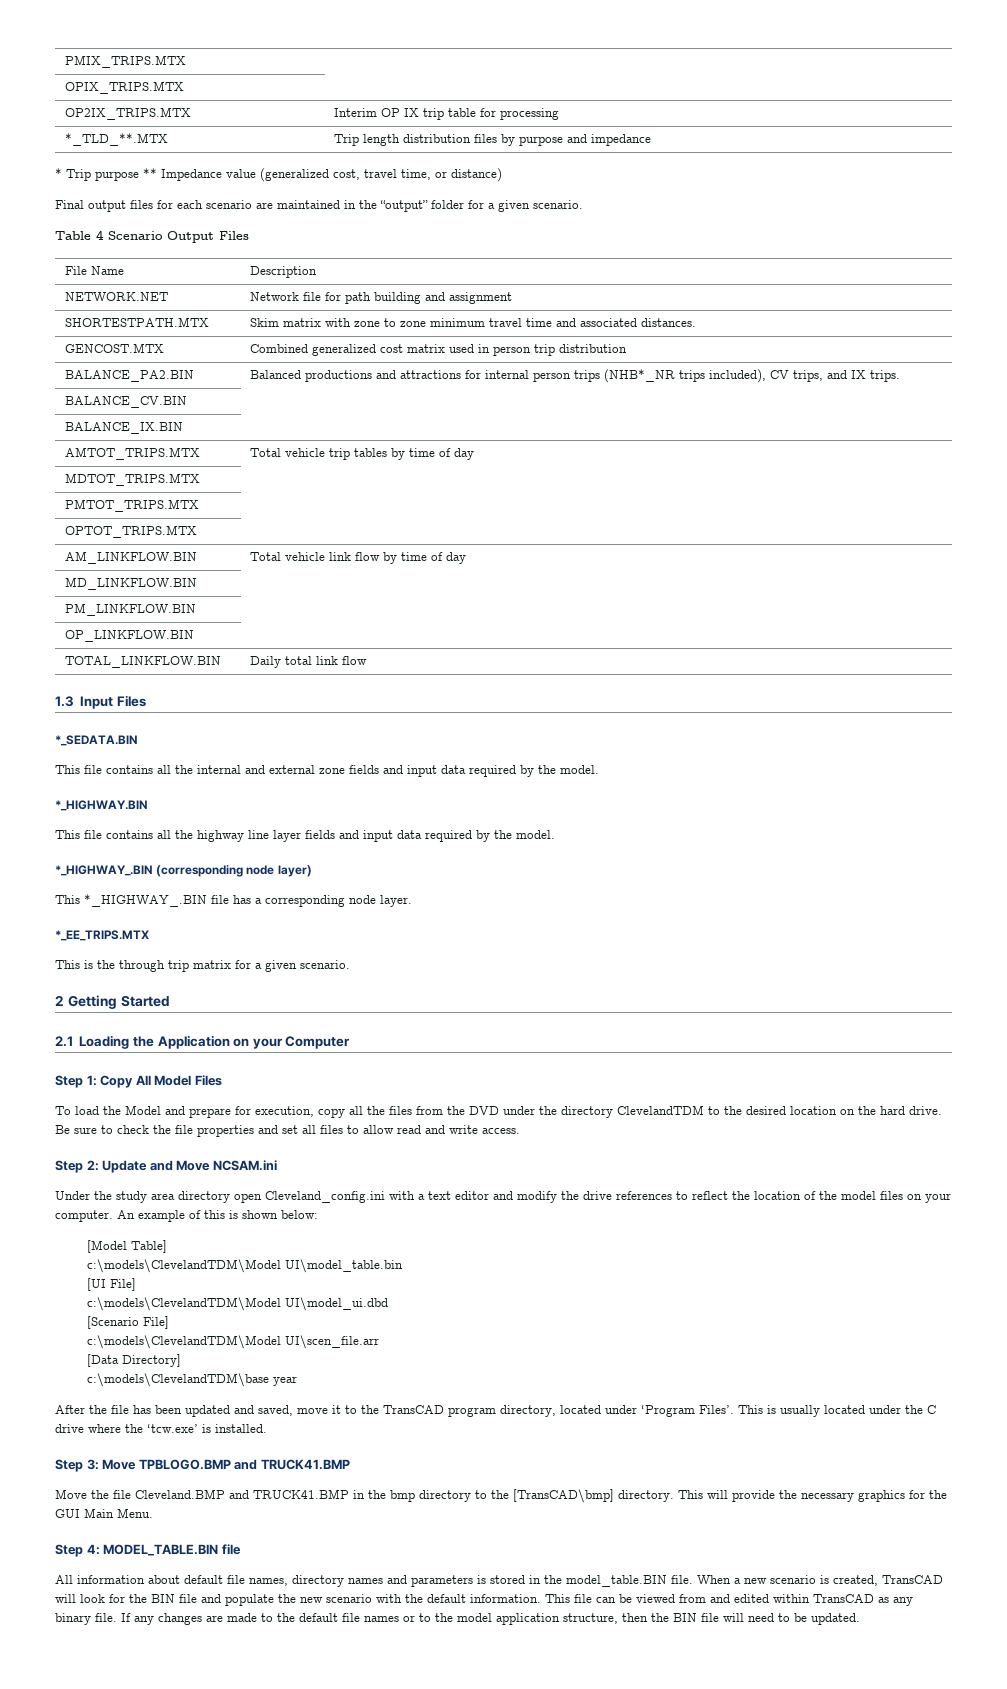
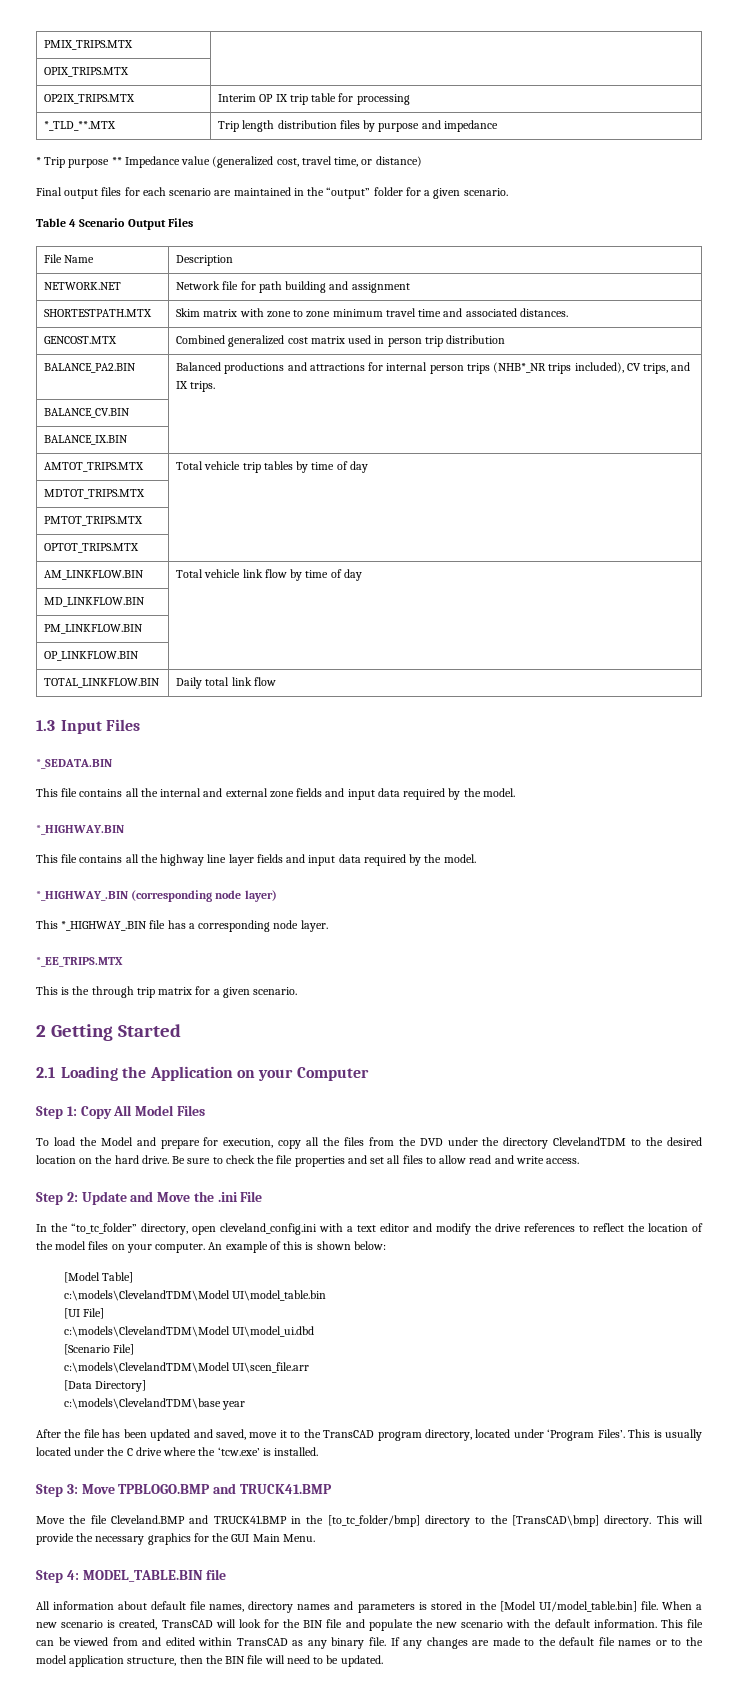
[212,1160,277,1171] [55,1191,385,1203] NCSAM.ini // Under the study area directory open Cleveland_config.ini -> [193,1191,263,1202] [36,1223,317,1235] the .ini File // In the “to_tc_folder” directory, open cleveland_config.ini
[390,1490,415,1502] bmp -> [327,1515,420,1527] [to_tc_folder/bmp]
[566,1575,667,1587] model_table.BIN -> [499,1601,637,1612] [Model UI/model_table.bin]

